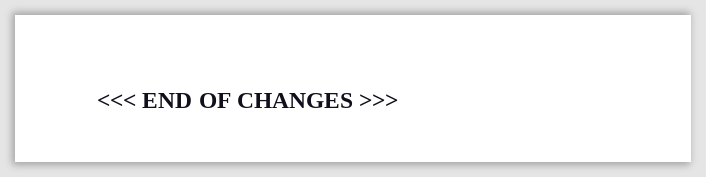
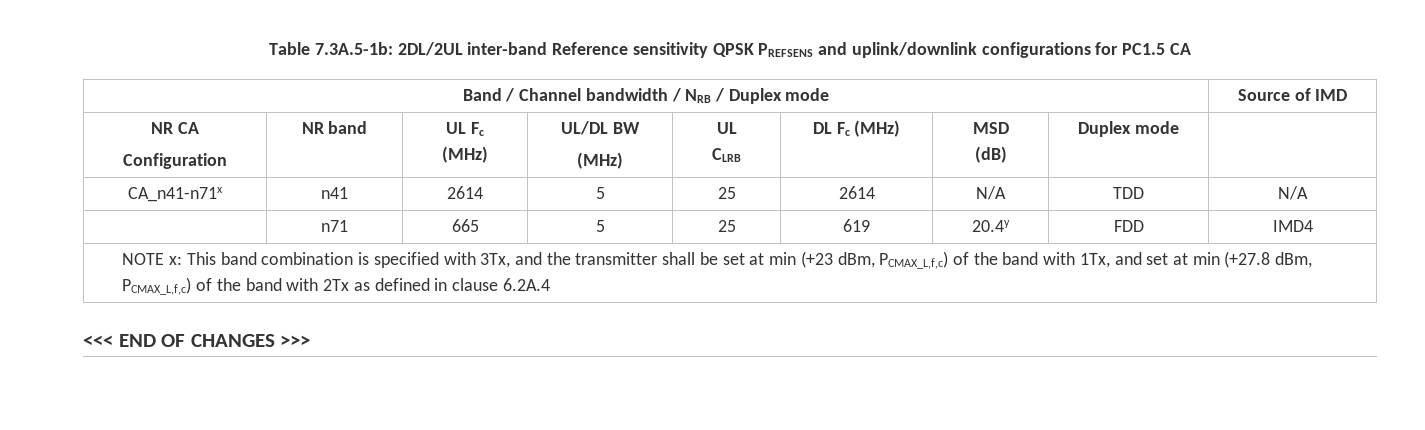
(97, 101) none -> [269,42,1191,58] [462,88,830,104] [1237,88,1348,101] [151,122,199,134] [123,153,227,169] [301,121,368,134] [446,122,484,136] [442,146,488,163] [561,121,640,135] [577,152,623,169] [716,122,737,134] [712,148,741,162] [812,120,901,137] [972,122,1009,134] [974,146,1007,163] [1078,121,1179,137] [128,187,223,202] [321,187,348,199] [447,186,483,199] [595,187,605,199] [717,187,736,199] [838,186,875,199] [976,186,1006,200] [1113,187,1144,199] [1278,186,1308,200] [321,220,348,232] [451,219,479,232] [595,220,605,232] [717,220,736,232] [843,219,870,232] [972,220,1010,232] [1113,220,1144,232] [1272,220,1313,232] [122,251,1313,269] [122,277,550,295] Table 7.3A.5-1b: 2DL/2UL inter-band Reference sensitivity QPSK PREFSENS and uplink/downlink configurations for PC1.5 CA // Band / Channel bandwidth / NRB / Duplex mode | Source of IMD // NR CA // Configuration | NR band | UL Fc // (MHz) | UL/DL BW // (MHz) | UL // CLRB | DL Fc (MHz) | MSD // (dB) | Duplex mode | // CA_n41-n71x | n41 | 2614 | 5 | 25 | 2614 | N/A | TDD | N/A // | n71 | 665 | 5 | 25 | 619 | 20.4y | FDD | IMD4 // NOTE x: This band combination is specified with 3Tx, and the transmitter shall be set at min (+23 dBm, PCMAX_L,f,c) of the band with 1Tx, and set at min (+27.8 dBm, PCMAX_L,f,c) of the band with 2Tx as defined in clause 6.2A.4 //

